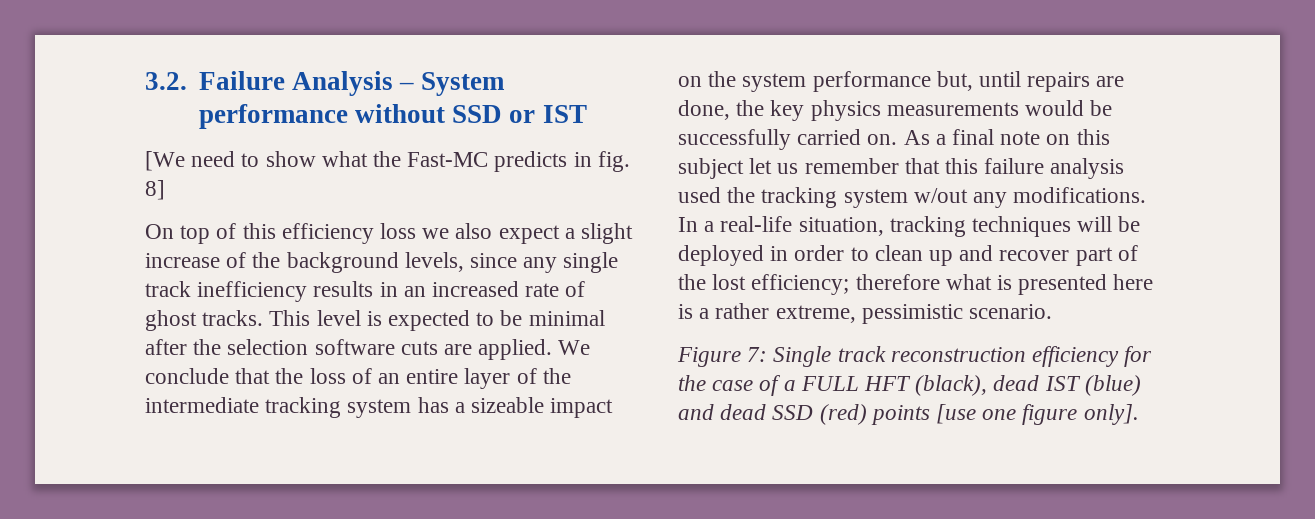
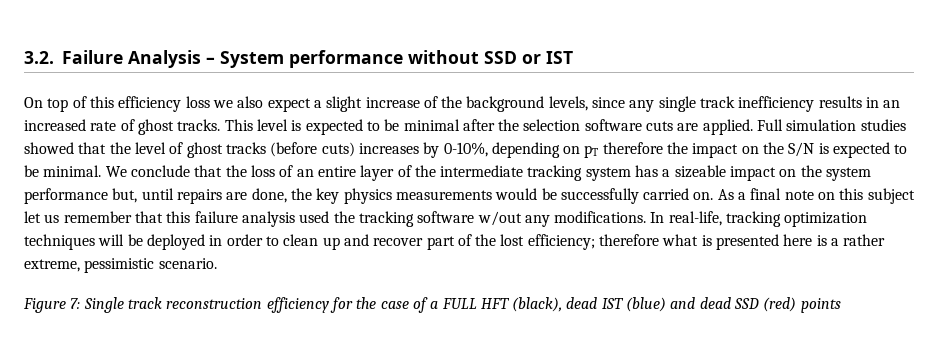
[145,151,630,172] [145,180,165,200] // [We need to show what the Fast-MC predicts in fig. 8] -> (573, 57) none
(553, 349) none -> [757,119,906,131] [24,142,908,158] [24,165,102,177] Full simulation studies showed that the level of ghost tracks (before cuts) increases by 0-10%, depending on pT therefore the impact on the S/N is expected to be minimal.
[843,189,908,208] system -> [417,211,475,223] software
[704,216,966,237] a real-life situation, tracking -> [668,211,868,227] real-life, tracking optimization
[936,404,1139,425] [use one figure only]. -> (841, 305) none

